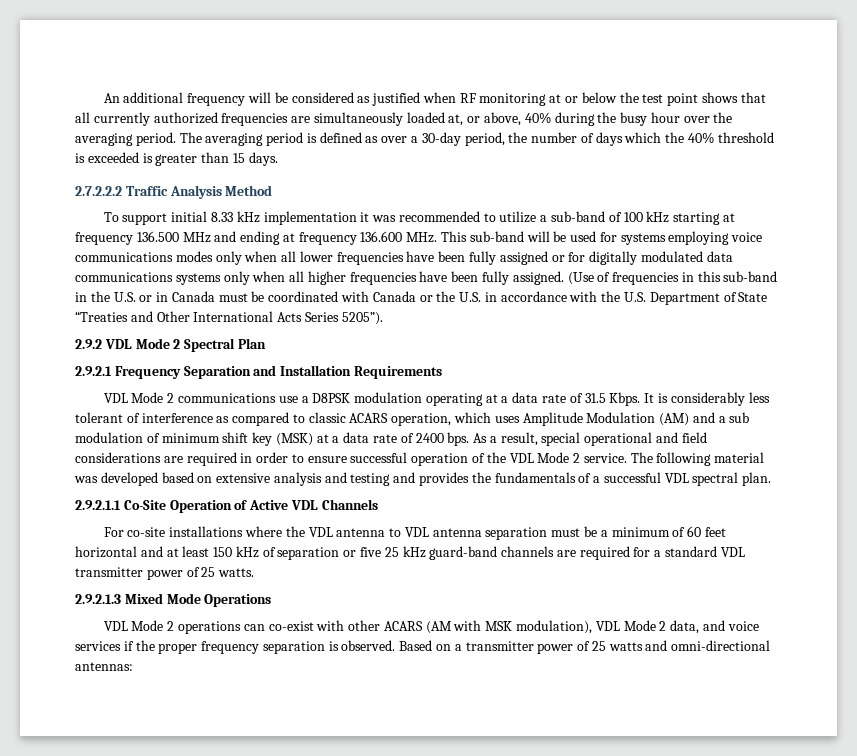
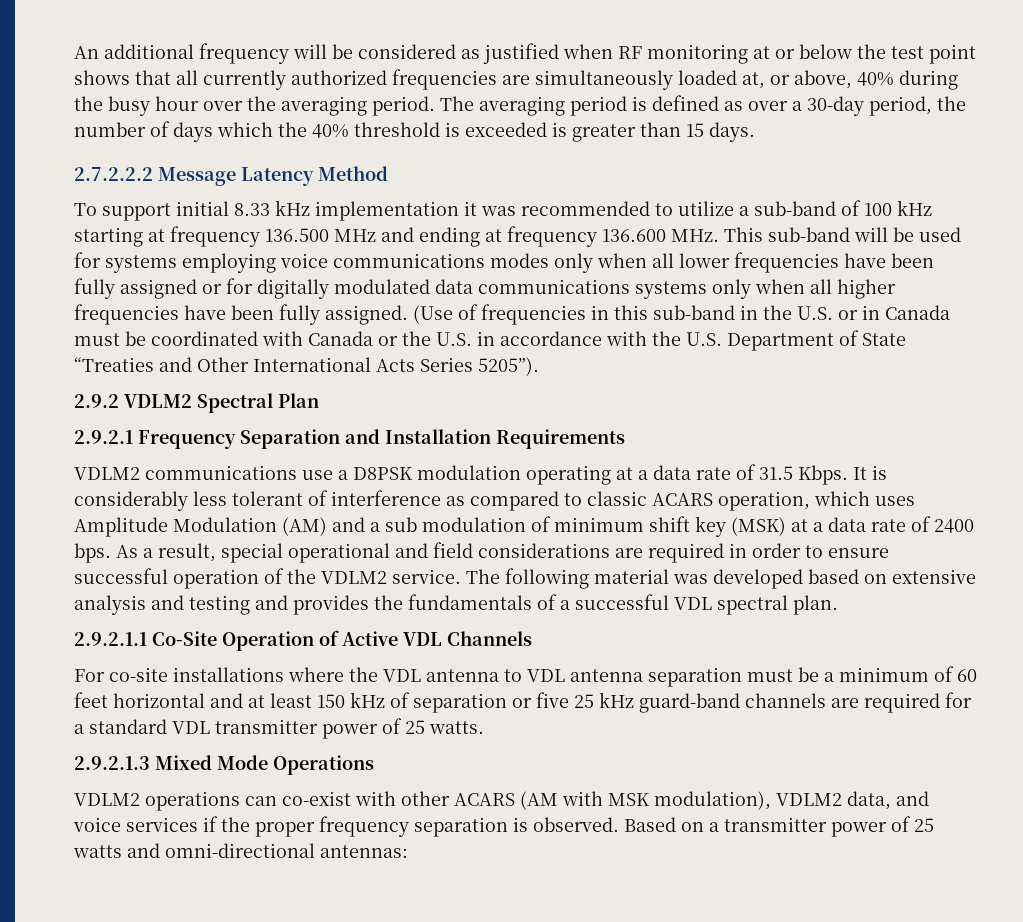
[125,185,222,199] Traffic Analysis -> [158,167,314,186] Message Latency
[104,338,181,349] VDL Mode 2 -> [124,394,192,408] VDLM2
[103,392,175,403] VDL Mode 2 -> [74,467,140,480] VDLM2
[509,452,581,463] VDL Mode 2 -> [321,571,387,584] VDLM2
[103,620,175,631] VDL Mode 2 -> [74,793,140,806] VDLM2
[595,620,667,631] VDL Mode 2 -> [776,793,842,806] VDLM2

